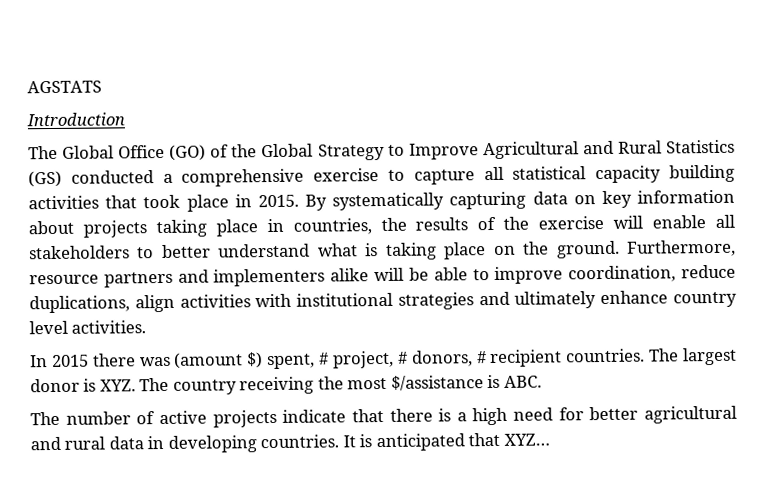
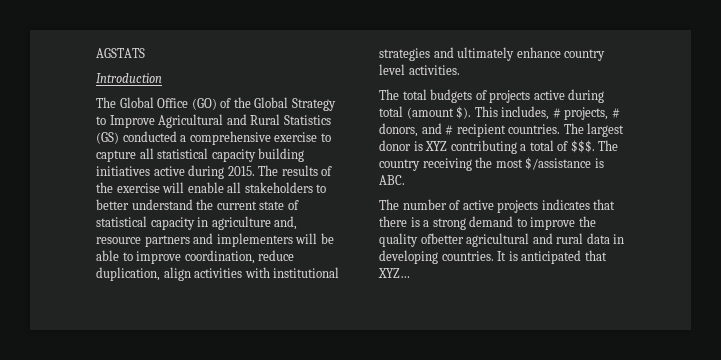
[28,189,735,212] [28,217,407,238] activities that took place in 2015. By systematically capturing data on key information about projects taking place in countries, the -> [96,165,279,179] initiatives active during 2015. The
[317,239,736,260] what is taking place on the ground. Furthermore, -> [196,199,299,210] [96,216,298,230] the current state of statistical capacity in agriculture and,
[330,268,370,282] alike -> (293, 240) none
[29,295,130,314] duplications, -> [96,267,160,281] duplication,
[30,350,394,370] In 2015 there was (amount $) spent, # project, -> [379,89,605,103] [379,106,609,120] The total budgets of projects active during total (amount $). This includes, # projects,
(473, 358) none -> [421,123,442,134] and
[99,379,136,392] XYZ. -> [425,140,595,154] XYZ contributing a total of $$$.
[282,409,347,423] indicate -> [541,199,590,210] indicates
[472,406,639,426] high need for better -> [432,216,596,230] [379,233,464,247] strong demand to improve the quality ofbetter

